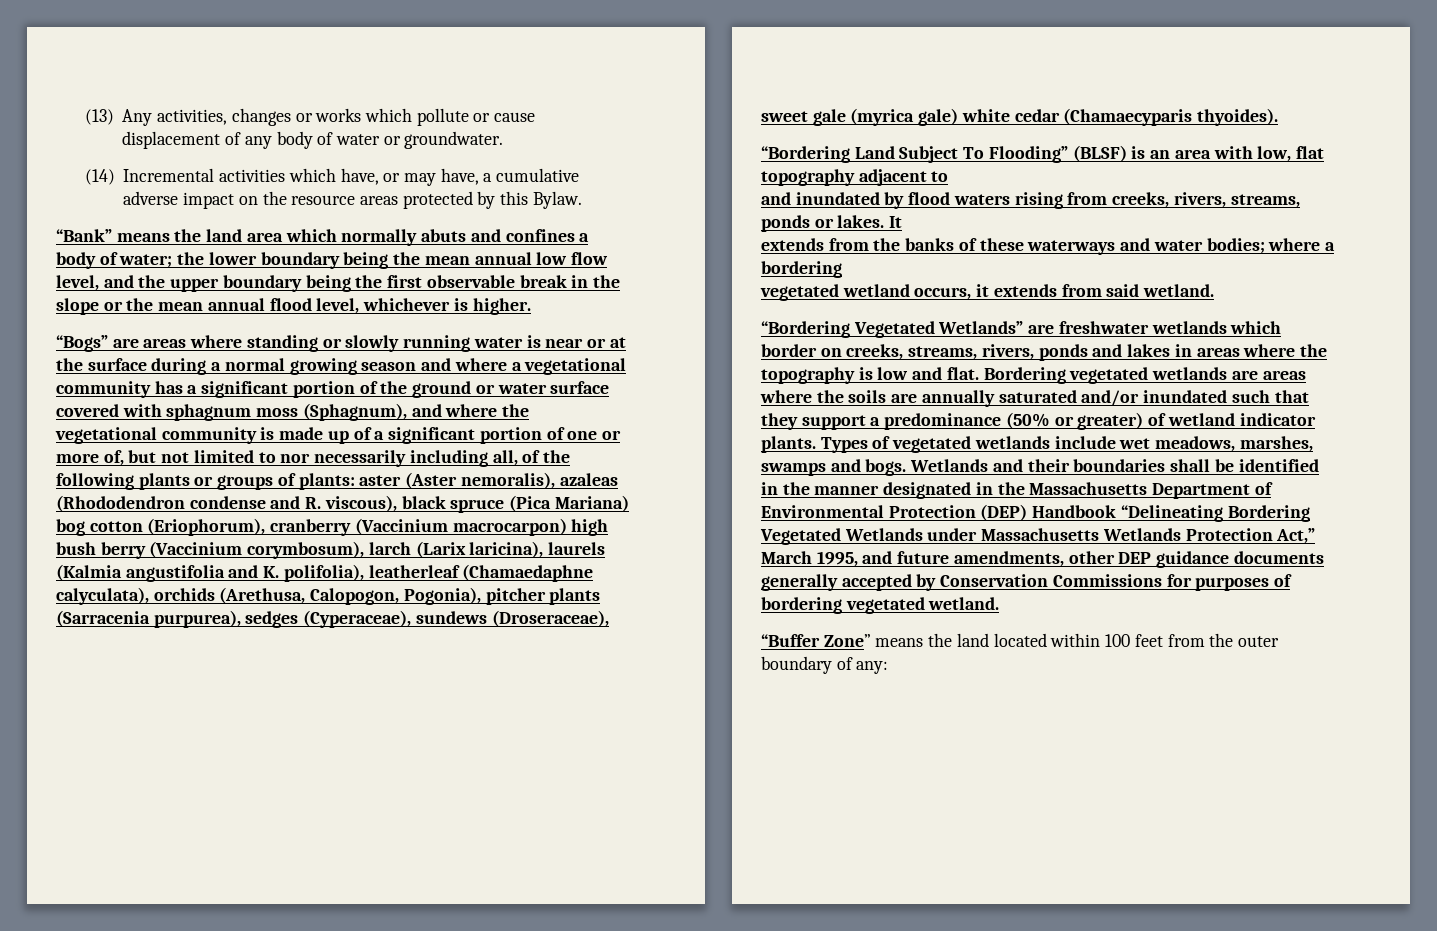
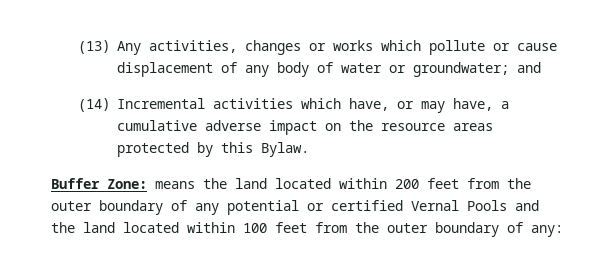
[404,131,504,149] groundwater. -> [413,62,542,77] groundwater; and
[56,229,590,246] [56,252,608,269] [56,275,620,292] [56,298,531,315] [56,335,626,352] [56,358,627,375] [56,381,610,398] [56,403,530,421] [55,427,621,444] [56,450,570,467] [56,472,618,490] [56,495,629,513] [56,518,609,536] [56,541,606,559] [56,564,594,582] [56,587,601,605] [56,610,609,628] [761,108,1279,126] [761,145,1324,163] [761,169,949,186] [761,192,1300,209] [761,215,903,232] [761,238,1335,255] [761,261,842,278] [760,284,1215,301] [761,321,1282,338] [761,344,1327,361] [761,367,1306,384] [760,390,1309,407] [761,412,1316,430] [761,436,1313,453] [761,459,1319,476] [761,482,1273,499] [761,504,1310,522] [760,528,1316,545] [761,551,1324,568] [761,574,1293,591] [761,597,1000,614] [761,634,924,647] “Bank” means the land area which normally abuts and confines a body of water; the lower boundary being the mean annual low flow level, and the upper boundary being the first observable break in the slope or the mean annual flood level, whichever is higher. // “Bogs” are areas where standing or slowly running water is near or at the surface during a normal growing season and where a vegetational community has a significant portion of the ground or water surface covered with sphagnum moss (Sphagnum), and where the vegetational community is made up of a significant portion of one or more of, but not limited to nor necessarily including all, of the following plants or groups of plants: aster (Aster nemoralis), azaleas (Rhododendron condense and R. viscous), black spruce (Pica Mariana) bog cotton (Eriophorum), cranberry (Vaccinium macrocarpon) high bush berry (Vaccinium corymbosum), larch (Larix laricina), laurels (Kalmia angustifolia and K. polifolia), leatherleaf (Chamaedaphne calyculata), orchids (Arethusa, Calopogon, Pogonia), pitcher plants (Sarracenia purpurea), sedges (Cyperaceae), sundews (Droseraceae), sweet gale (myrica gale) white cedar (Chamaecyparis thyoides). // “Bordering Land Subject To Flooding” (BLSF) is an area with low, flat topography adjacent to // and inundated by flood waters rising from creeks, rivers, streams, ponds or lakes. It // extends from the banks of these waterways and water bodies; where a bordering // vegetated wetland occurs, it extends from said wetland. // “Bordering Vegetated Wetlands” are freshwater wetlands which border on creeks, streams, rivers, ponds and lakes in areas where the topography is low and flat. Bordering vegetated wetlands are areas where the soils are annually saturated and/or inundated such that they support a predominance (50% or greater) of wetland indicator plants. Types of vegetated wetlands include wet meadows, marshes, swamps and bogs. Wetlands and their boundaries shall be identified in the manner designated in the Massachusetts Department of Environmental Protection (DEP) Handbook “Delineating Bordering Vegetated Wetlands under Massachusetts Wetlands Protection Act,” March 1995, and future amendments, other DEP guidance documents generally accepted by Conservation Commissions for purposes of bordering vegetated wetland. // “Buffer Zone” means -> [51,178,531,189] [51,200,539,215] Buffer Zone: means the land located within 200 feet from the outer boundary of any potential or certified Vernal Pools and

